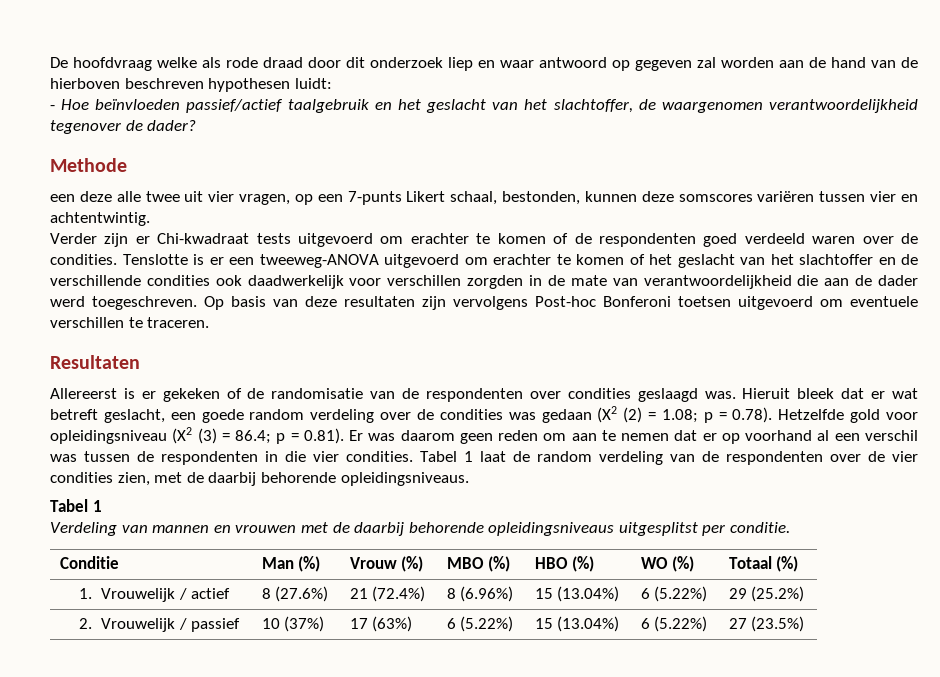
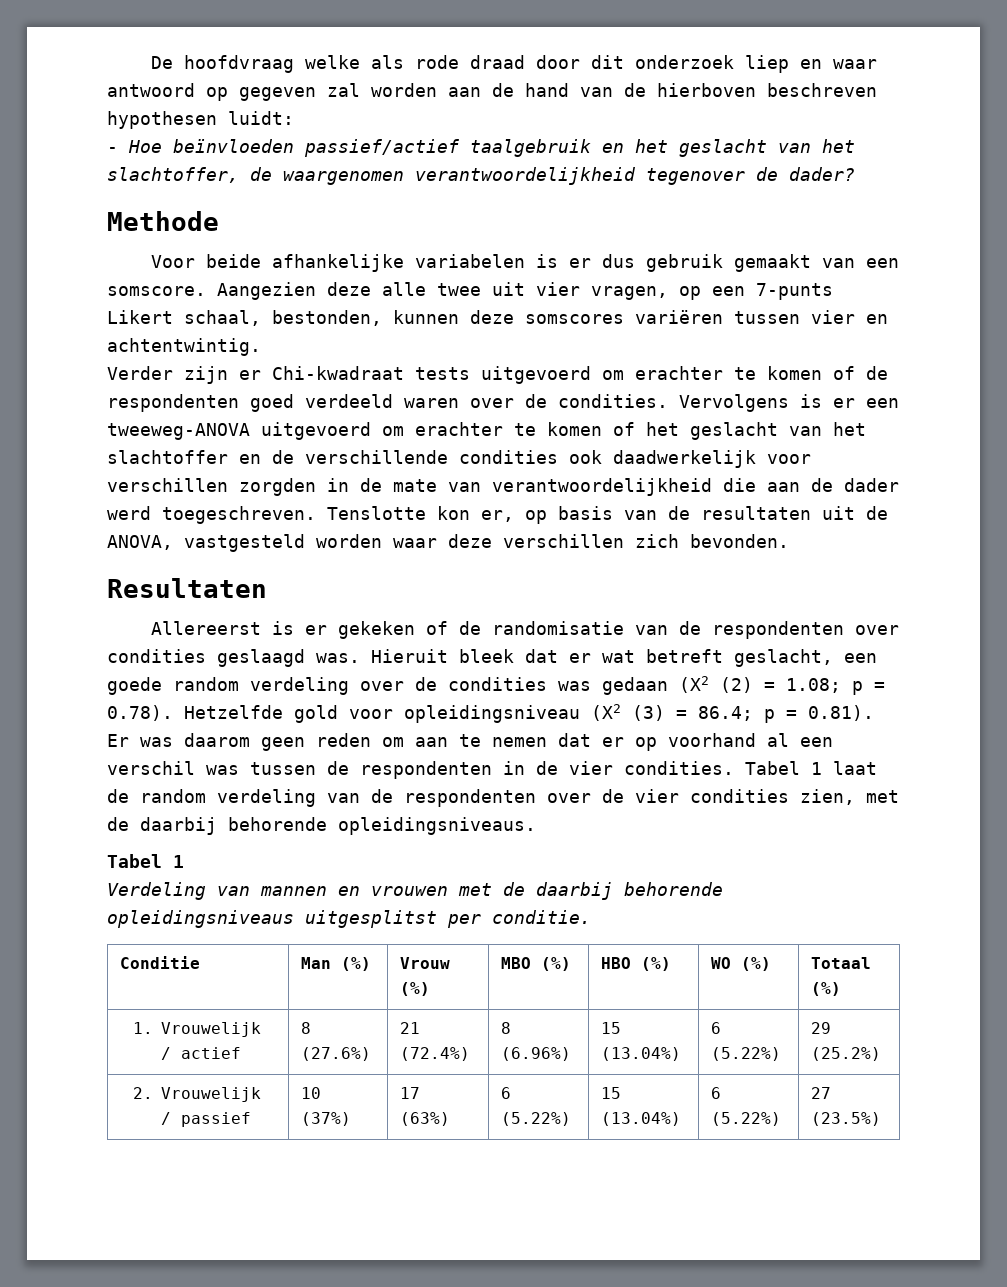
[50,194,75,202] een -> [150,254,899,272] [107,282,316,300] Voor beide afhankelijke variabelen is er dus gebruik gemaakt van een somscore. Aangezien
[122,254,188,265] Tenslotte -> [679,394,789,412] Vervolgens
[204,296,918,310] [50,317,210,328] Op basis van deze resultaten zijn vervolgens Post-hoc Bonferoni toetsen uitgevoerd om eventuele verschillen te traceren. -> [327,506,888,524] [107,534,789,552] Tenslotte kon er, op basis van de resultaten uit de ANOVA, vastgesteld worden waar deze verschillen zich bevonden.
[285,451,306,462] die -> [536,761,558,775] de

